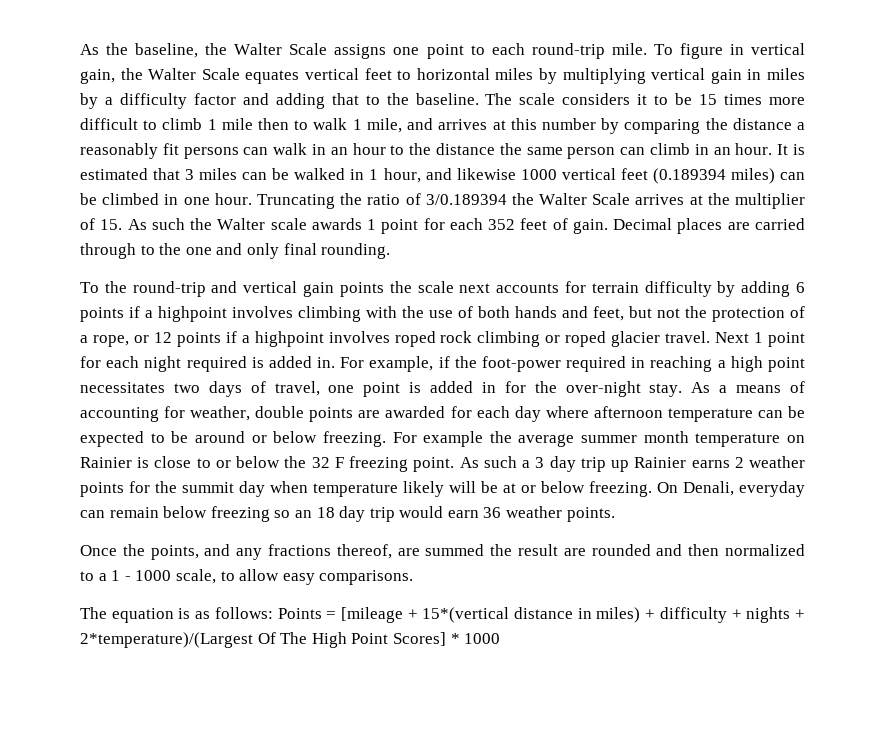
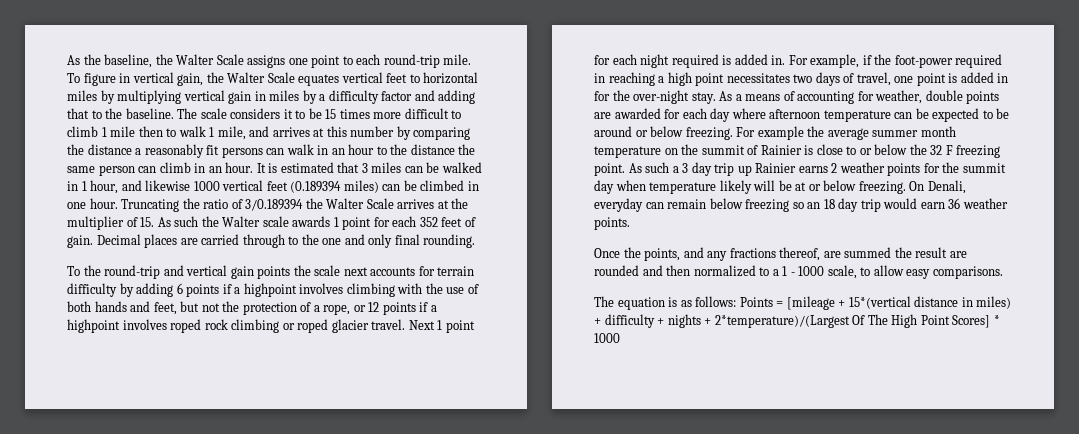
(805, 439) none -> [681,144,759,155] the summit of

